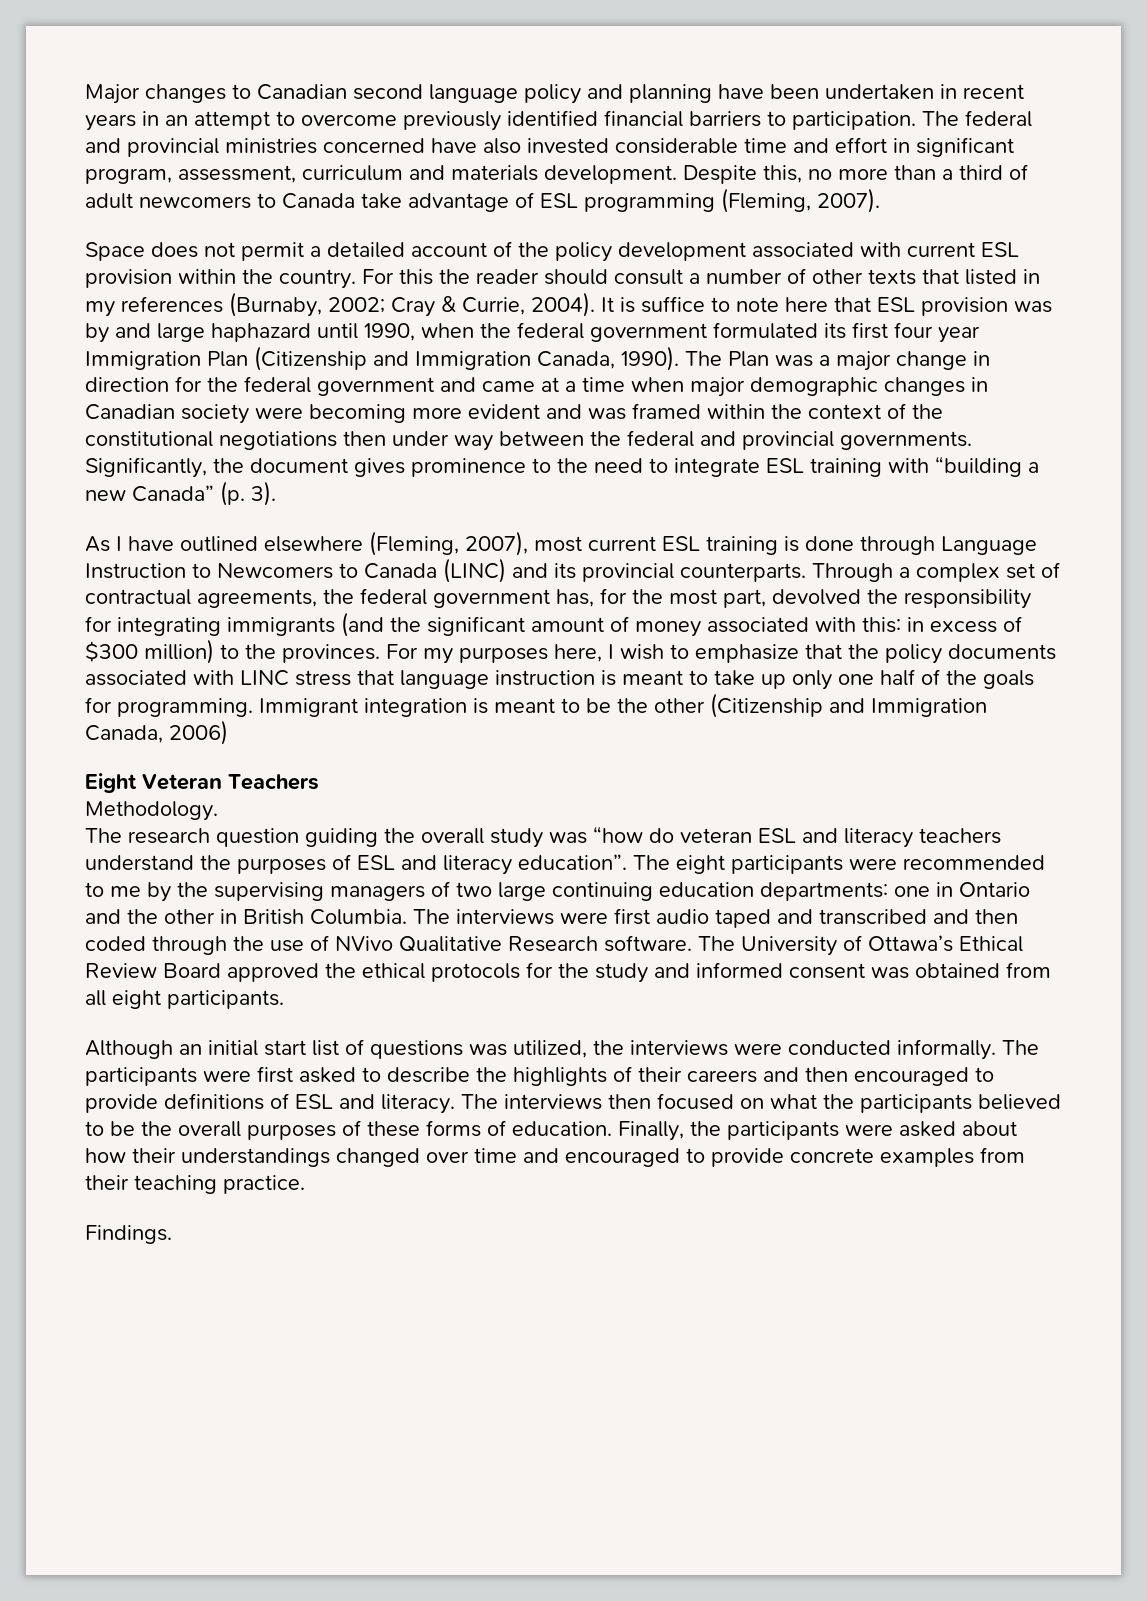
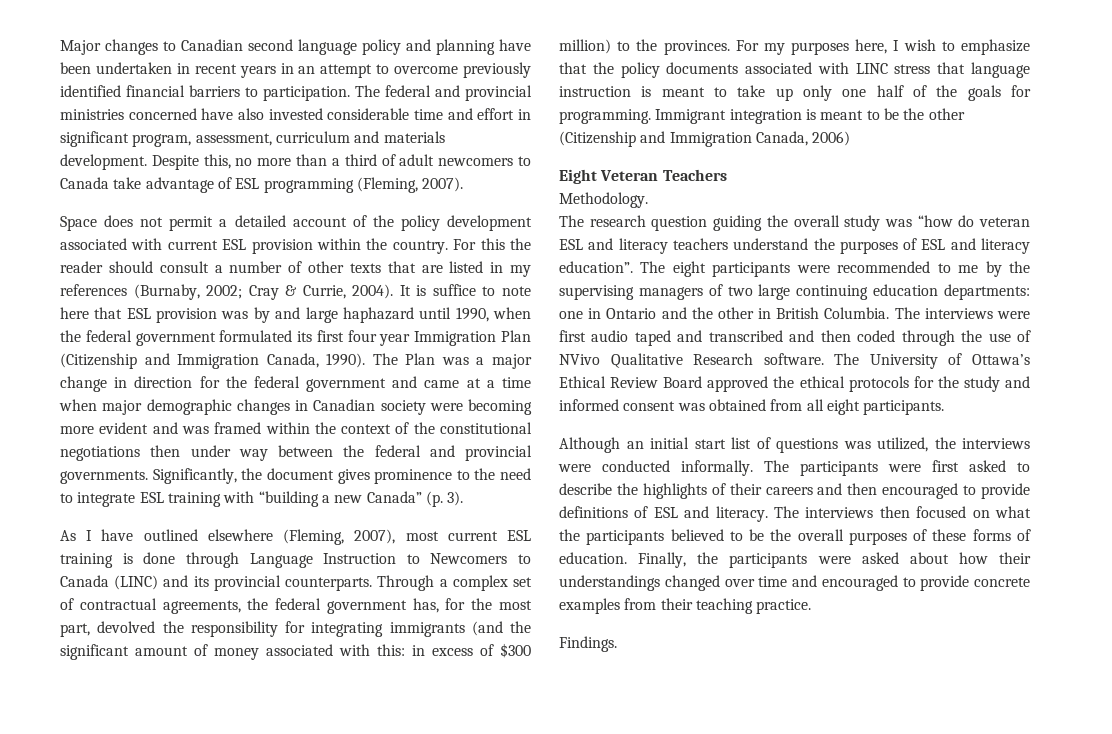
(959, 276) none -> [421,265,443,273] are

